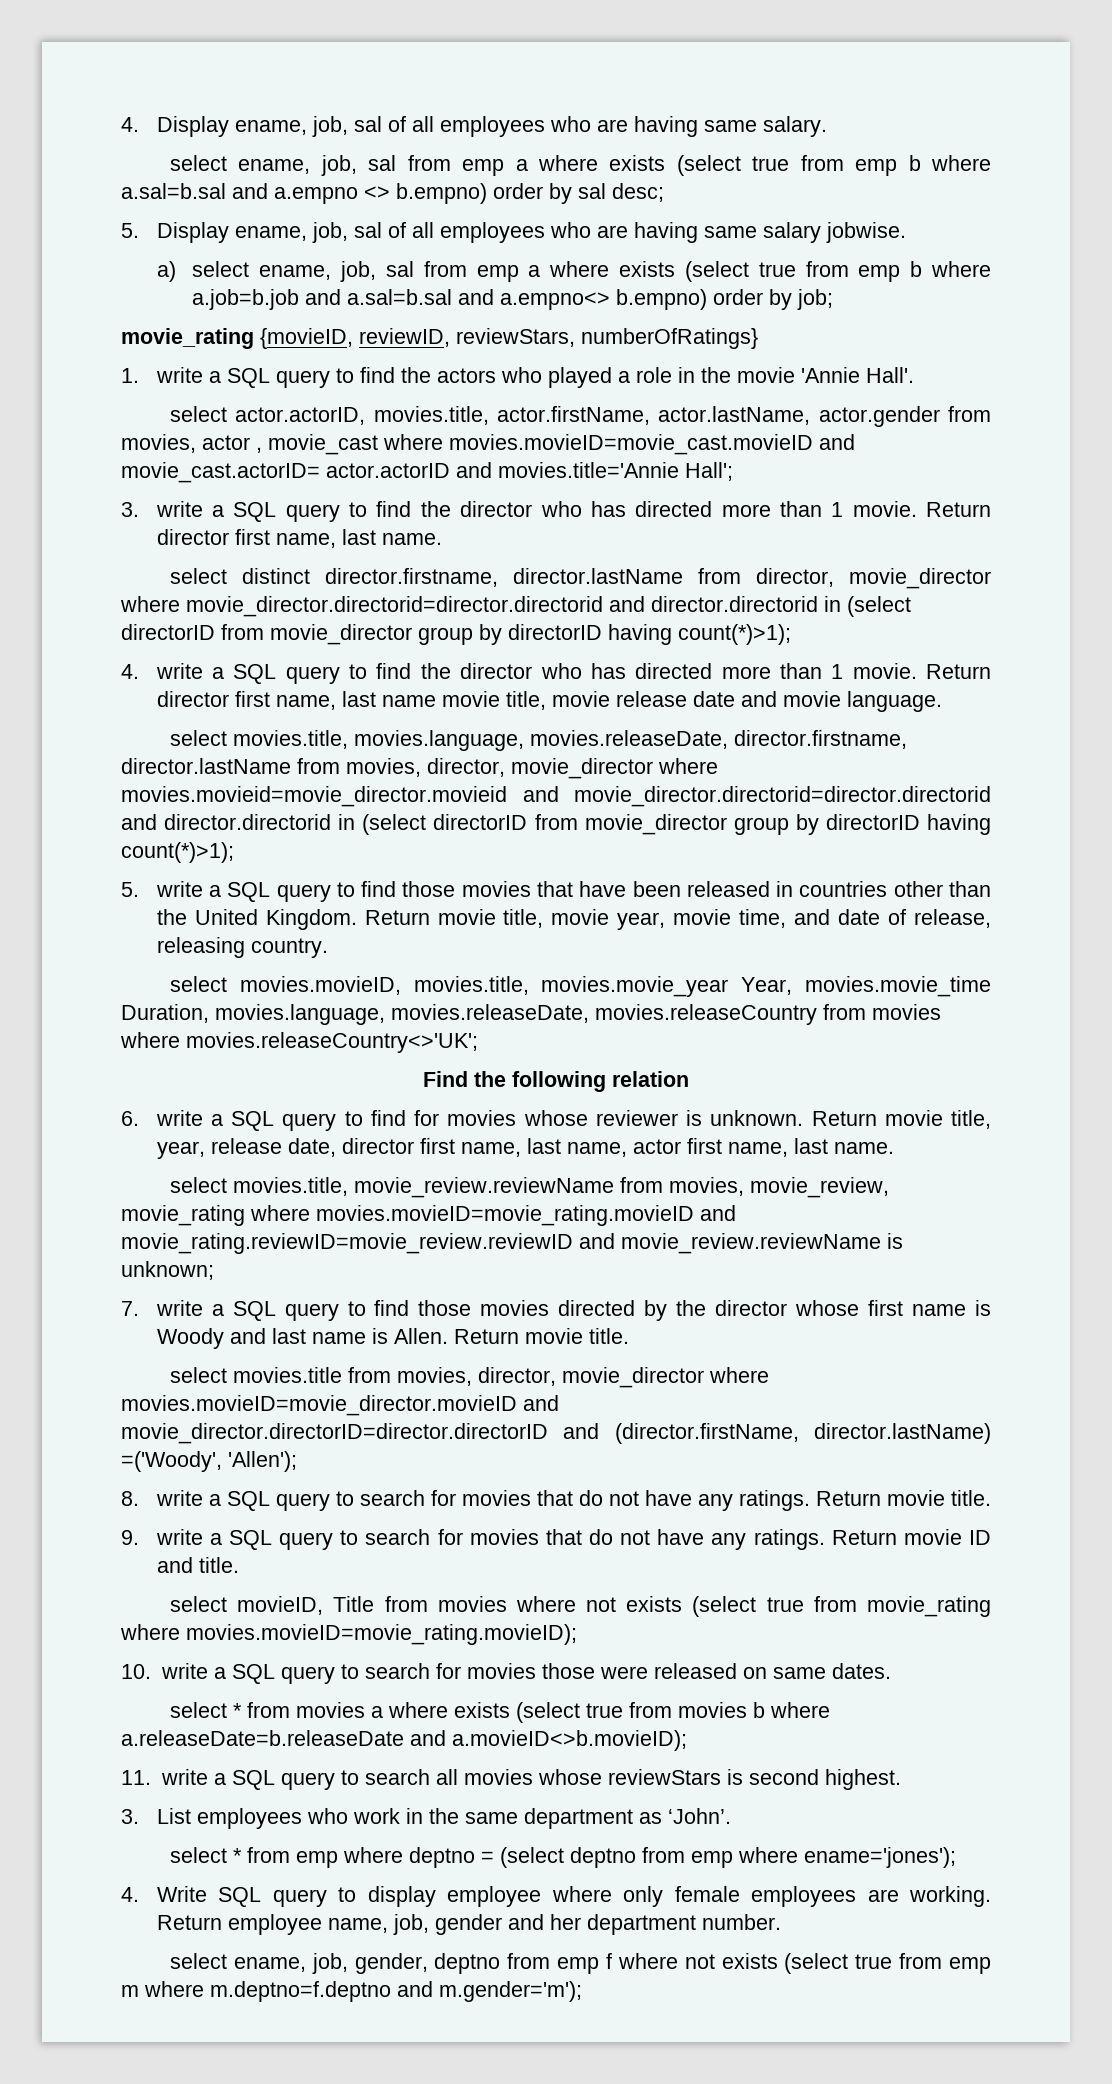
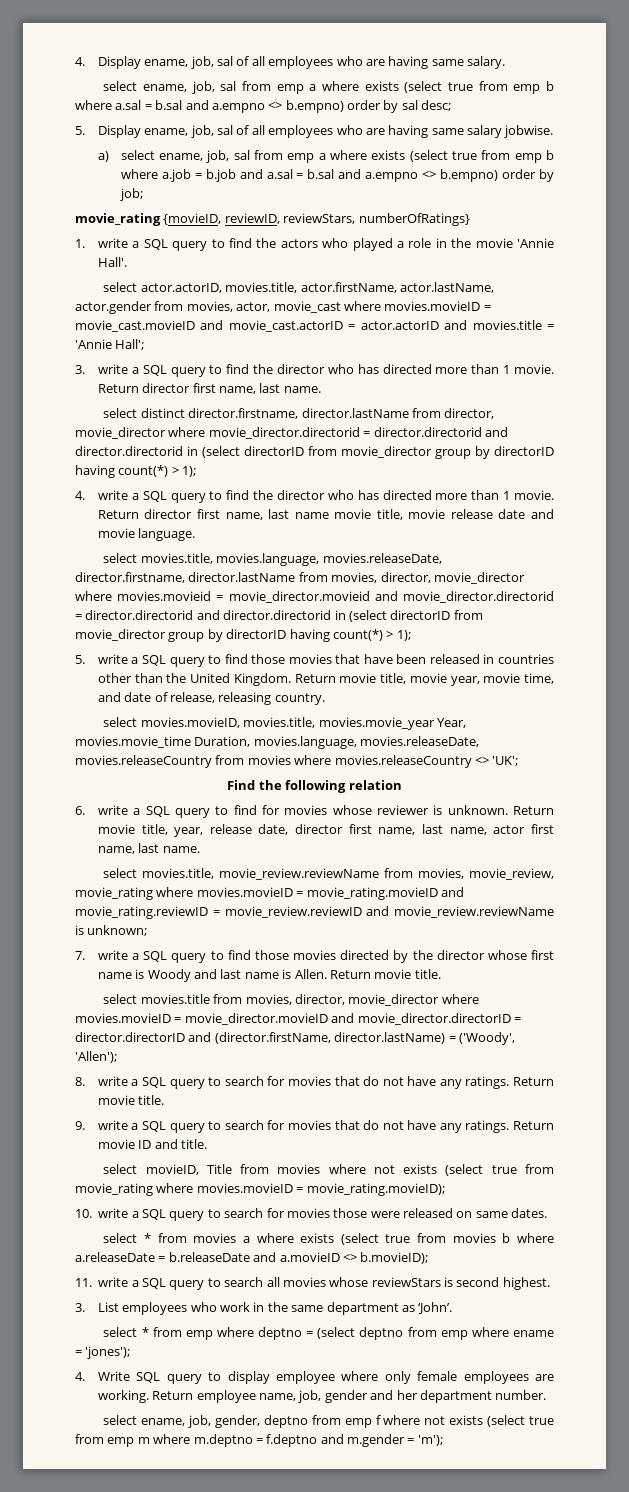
[121,183,226,199] a.sal=b.sal -> [115,100,183,110] a.sal = b.sal
[192,289,611,310] a.job=b.job and a.sal=b.sal and a.empno<> -> [161,169,437,182] a.job = b.job and a.sal = b.sal and a.empno <>
[202,434,855,455] [121,462,679,483] actor , movie_cast where movies.movieID=movie_cast.movieID and movie_cast.actorID= actor.actorID and movies.title='Annie -> [236,301,491,313] [75,320,555,332] [75,339,112,349] actor, movie_cast where movies.movieID = movie_cast.movieID and movie_cast.actorID = actor.actorID and movies.title = 'Annie
[186,596,603,617] movie_director.directorid=director.directorid -> [208,427,482,439] movie_director.directorid = director.directorid
[678,624,791,645] count(*)>1); -> [118,465,197,477] count(*) > 1);
[121,786,991,807] movies.movieid=movie_director.movieid and movie_director.directorid=director.directorid -> [117,591,554,603] [75,610,194,620] movies.movieid = movie_director.movieid and movie_director.directorid = director.directorid
[121,842,234,863] count(*)>1); -> [332,629,411,641] count(*) > 1);
[186,1032,478,1053] movies.releaseCountry<>'UK'; -> [334,755,519,768] movies.releaseCountry <> 'UK';
[316,1205,736,1226] [121,1233,573,1254] movies.movieID=movie_rating.movieID and movie_rating.reviewID=movie_review.reviewID -> [196,887,464,900] [75,906,362,919] movies.movieID = movie_rating.movieID and movie_rating.reviewID = movie_review.reviewID
[121,1395,559,1416] [121,1423,548,1444] movies.movieID=movie_director.movieID and movie_director.directorID=director.directorID -> [75,1013,521,1025] [75,1032,185,1042] movies.movieID = movie_director.movieID and movie_director.directorID = director.directorID
[121,1451,222,1472] =('Woody', -> [448,1032,515,1045] = ('Woody',
[186,1624,577,1645] movies.movieID=movie_rating.movieID); -> [196,1183,445,1196] movies.movieID = movie_rating.movieID);
[121,1730,687,1751] a.releaseDate=b.releaseDate and a.movieID<>b.movieID); -> [75,1252,429,1264] a.releaseDate = b.releaseDate and a.movieID <> b.movieID);
[804,1847,957,1868] ename='jones'); -> [513,1330,554,1337] [75,1346,131,1359] ename = 'jones');
[210,1981,582,2002] m.deptno=f.deptno and m.gender='m'); -> [193,1434,443,1447] m.deptno = f.deptno and m.gender = 'm');

